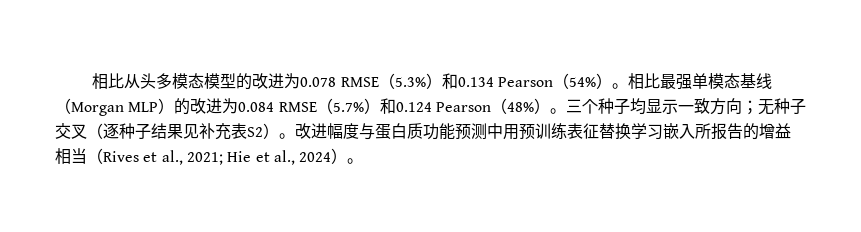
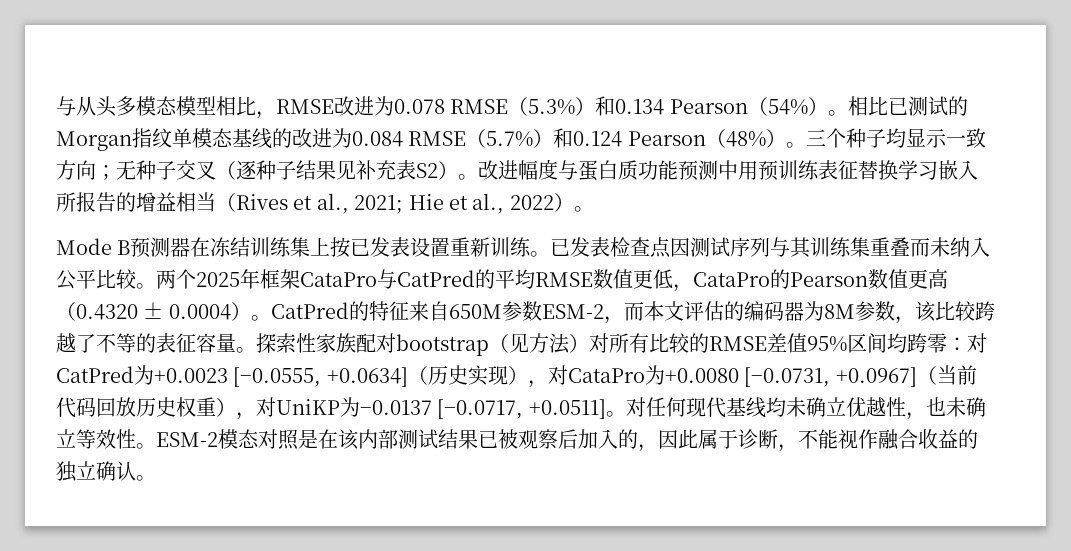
[92,73,125,89] 相比 -> [56,96,76,116] 与
[236,73,253,90] 的 -> [216,96,334,119] 相比，RMSE
[660,73,773,90] [55,98,175,116] 最强单模态基线（Morgan MLP） -> [887,96,968,116] [56,128,272,151] 已测试的Morgan指纹单模态基线
[299,148,364,164] 2024）。 -> [509,193,594,212] [56,237,991,258] [56,269,948,292] [56,301,995,324] [56,333,987,356] [56,365,977,388] [56,397,986,420] [56,429,978,452] [56,461,156,482] 2022）。 // Mode B预测器在冻结训练集上按已发表设置重新训练。已发表检查点因测试序列与其训练集重叠而未纳入公平比较。两个2025年框架CataPro与CatPred的平均RMSE数值更低，CataPro的Pearson数值更高（0.4320 ± 0.0004）。CatPred的特征来自650M参数ESM-2，而本文评估的编码器为8M参数，该比较跨越了不等的表征容量。探索性家族配对bootstrap（见方法）对所有比较的RMSE差值95%区间均跨零：对CatPred为+0.0023 [−0.0555, +0.0634]（历史实现），对CataPro为+0.0080 [−0.0731, +0.0967]（当前代码回放历史权重），对UniKP为−0.0137 [−0.0717, +0.0511]。对任何现代基线均未确立优越性，也未确立等效性。ESM-2模态对照是在该内部测试结果已被观察后加入的，因此属于诊断，不能视作融合收益的独立确认。

